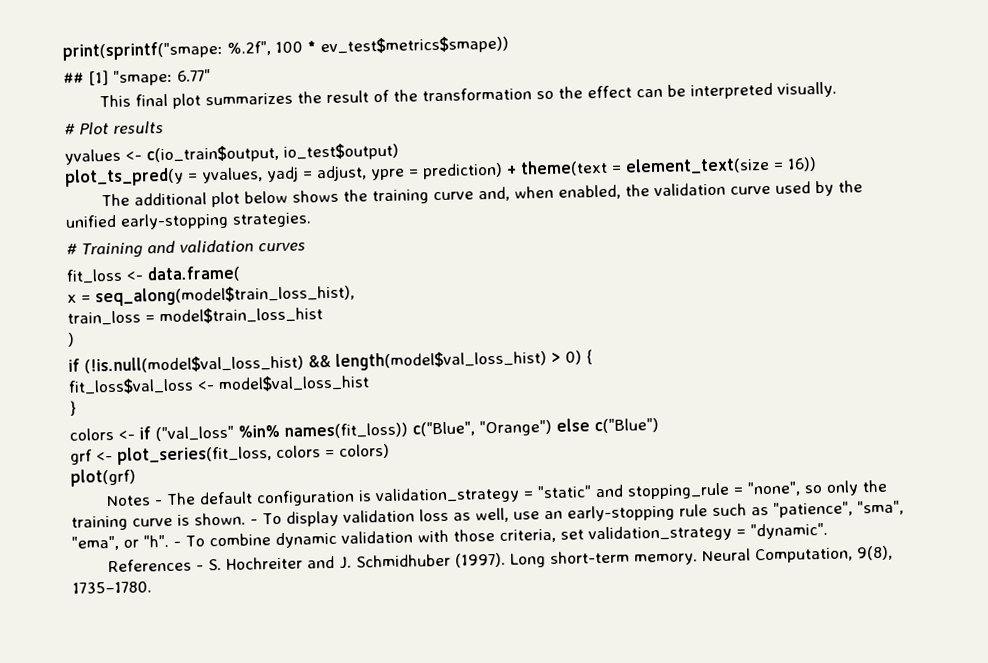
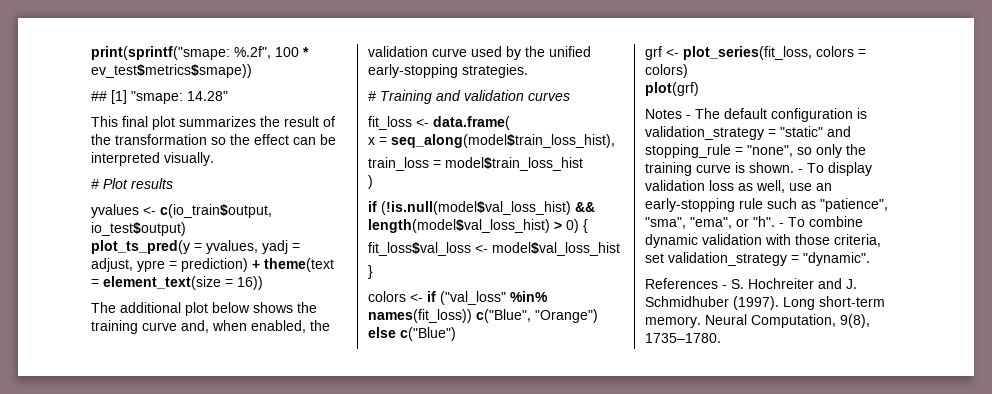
[177,69,211,82] 6.77" -> [187,91,228,101] 14.28"

